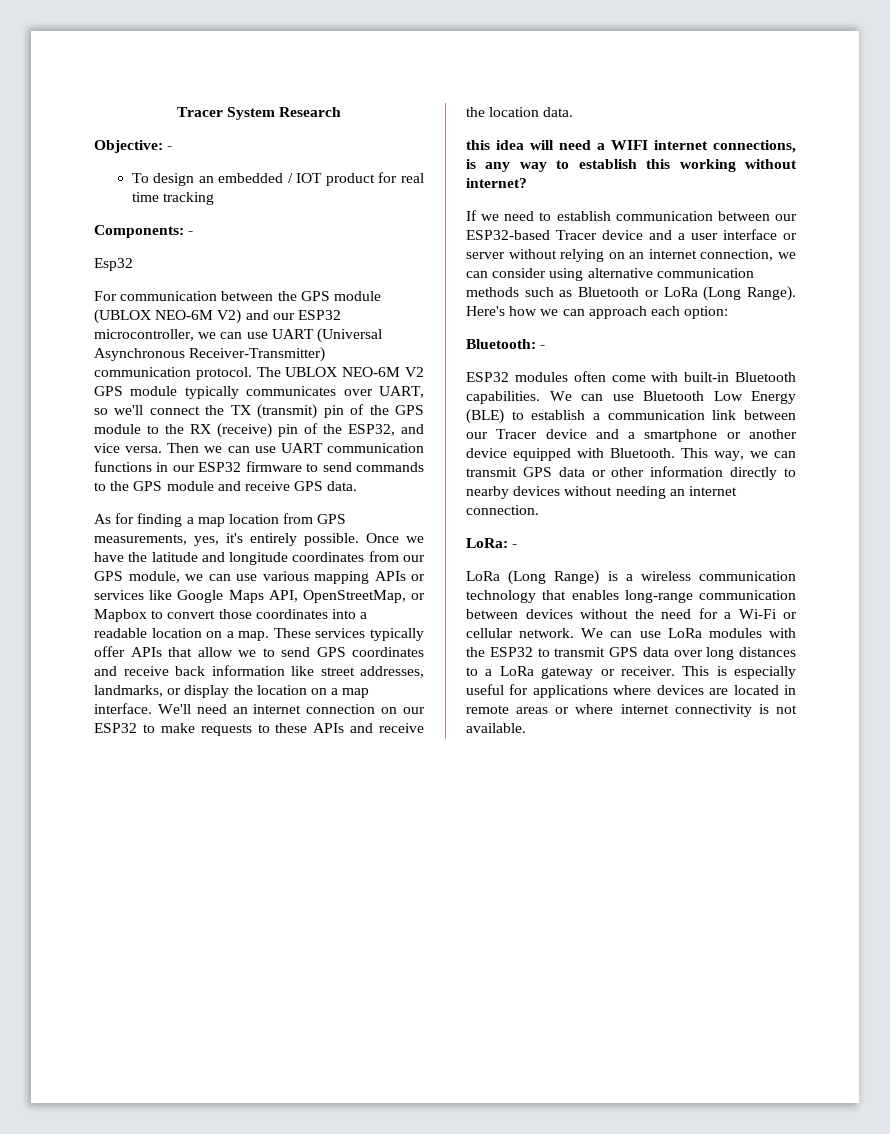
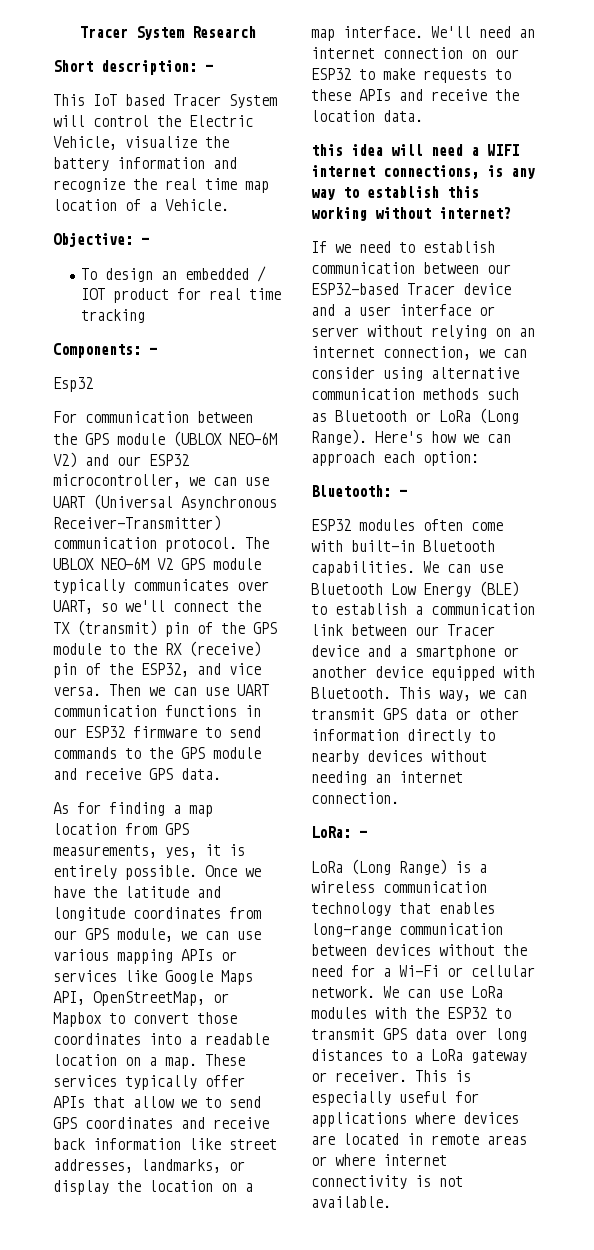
(342, 112) none -> [53,60,213,75] [53,94,277,108] [53,115,253,127] [53,136,229,150] [53,157,237,171] [53,178,269,193] [53,199,229,211] // Short description: - // This IoT based Tracer System will control the Electric Vehicle, visualize the battery information and recognize the real time map location of a Vehicle.
[226,533,243,543] it's -> [205,844,245,856] it is

